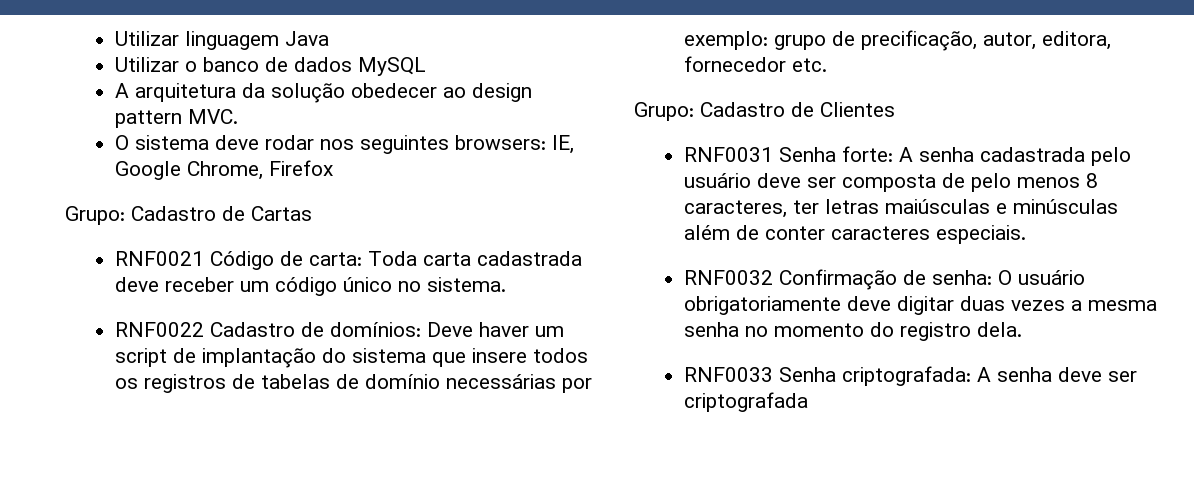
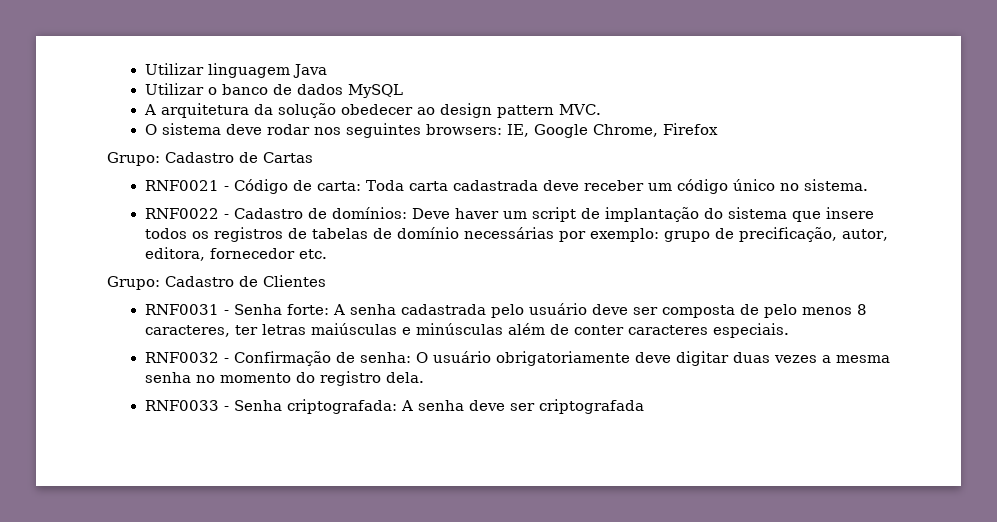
(204, 258) none -> [223,186,229,191] -
(204, 329) none -> [223,214,229,219] -
(773, 154) none -> [223,310,229,315] -
(773, 277) none -> [223,358,229,363] -
(773, 374) none -> [223,406,229,411] -

